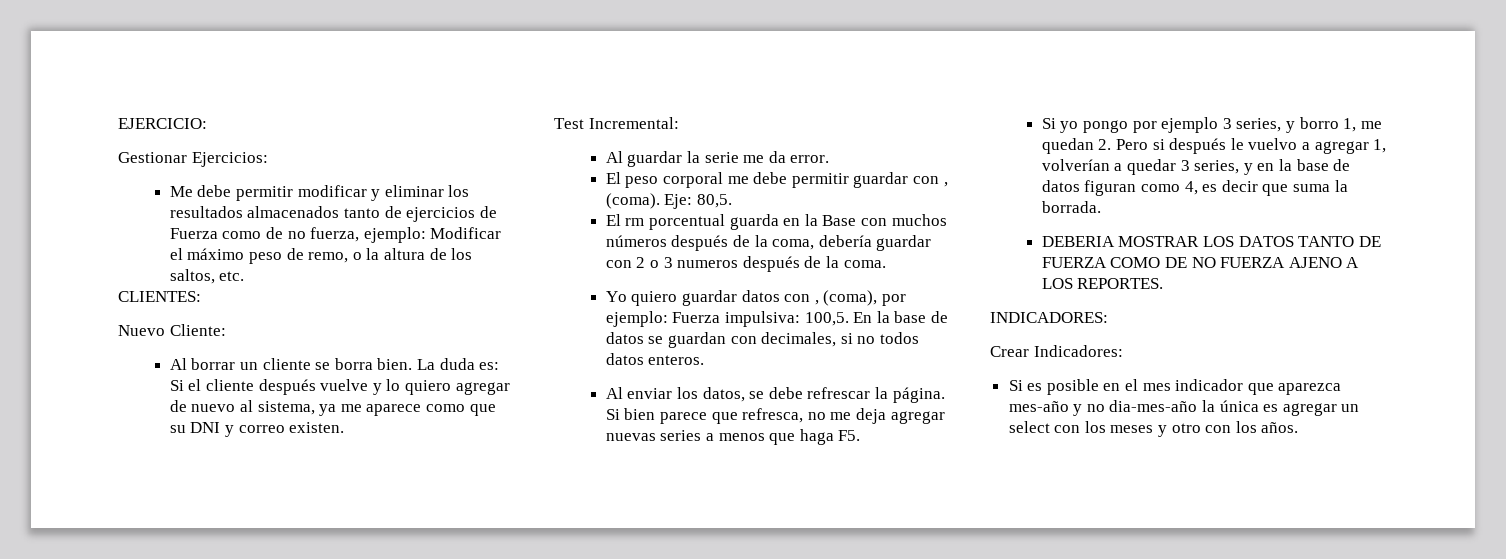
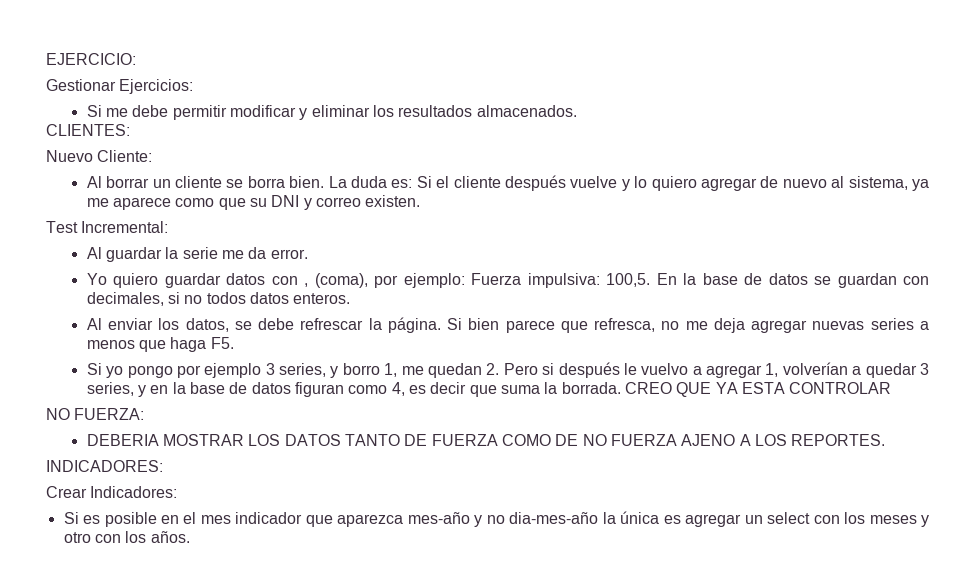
[169,186,193,197] Me -> [86,105,129,117] Si me
[247,206,497,222] [169,227,502,243] [169,248,473,264] [169,269,245,284] almacenados tanto de ejercicios de Fuerza como de no fuerza, ejemplo: Modificar el máximo peso de remo, o la altura de los saltos, etc. -> [476,105,577,117] almacenados.
[605,172,948,188] [605,193,733,209] [605,214,947,230] [605,235,932,251] [605,256,886,272] // El peso corporal me debe permitir guardar con , (coma). Eje: 80,5. // El rm porcentual guarda en la Base con muchos números después de la coma, debería guardar con 2 o 3 numeros después de la coma. -> (308, 254) none
(1101, 207) none -> [624,382,892,397] [46,408,145,420] CREO QUE YA ESTA CONTROLAR // NO FUERZA:

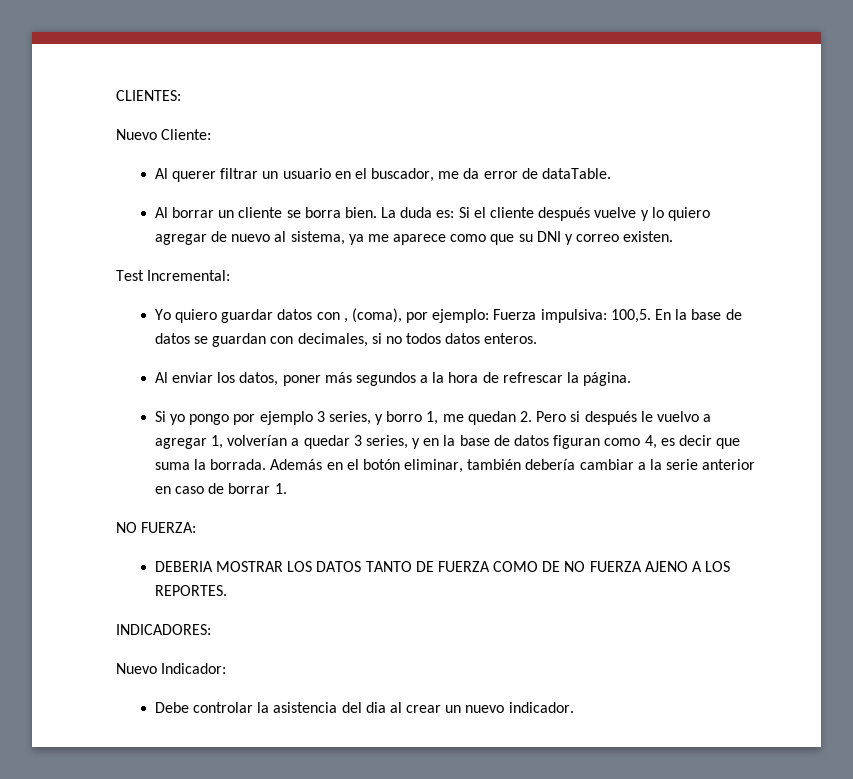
[46,53,136,65] [46,79,194,94] [86,105,577,120] [46,124,130,136] [46,150,153,162] EJERCICIO: // Gestionar Ejercicios: // Si me debe permitir modificar y eliminar los resultados almacenados. // CLIENTES: // Nuevo Cliente: -> [116,90,181,101] [116,129,212,140] [154,168,612,182] CLIENTES: // Nuevo Cliente: // Al querer filtrar un usuario en el buscador, me da error de dataTable.
[86,247,308,262] // Al guardar la serie me da error. -> (231, 275) none
[234,317,929,333] [86,337,234,352] se debe refrescar la página. Si bien parece que refresca, no me deja agregar nuevas series a menos que haga F5. -> [282,372,632,386] poner más segundos a la hora de refrescar la página.
[624,382,892,397] CREO QUE YA ESTA CONTROLAR -> [270,459,756,473] [154,483,287,494] Además en el botón eliminar, también debería cambiar a la serie anterior en caso de borrar 1.
[46,486,178,498] [63,511,930,527] [63,531,190,543] Crear Indicadores: // Si es posible en el mes indicador que aparezca mes-año y no dia-mes-año la única es agregar un select con los meses y otro con los años. -> [116,663,227,674] [154,702,574,713] Nuevo Indicador: // Debe controlar la asistencia del dia al crear un nuevo indicador.

